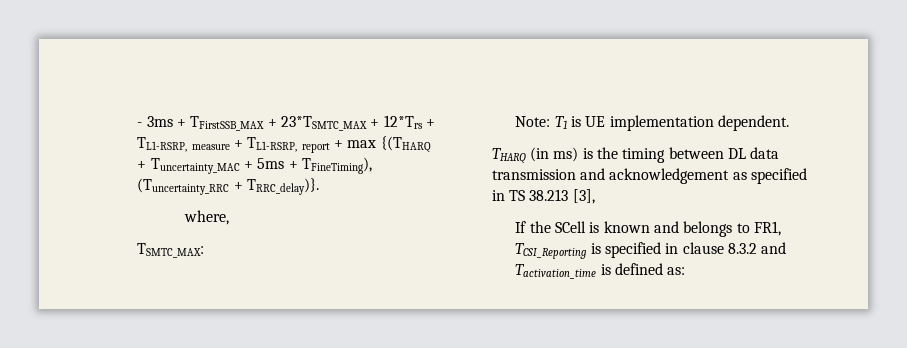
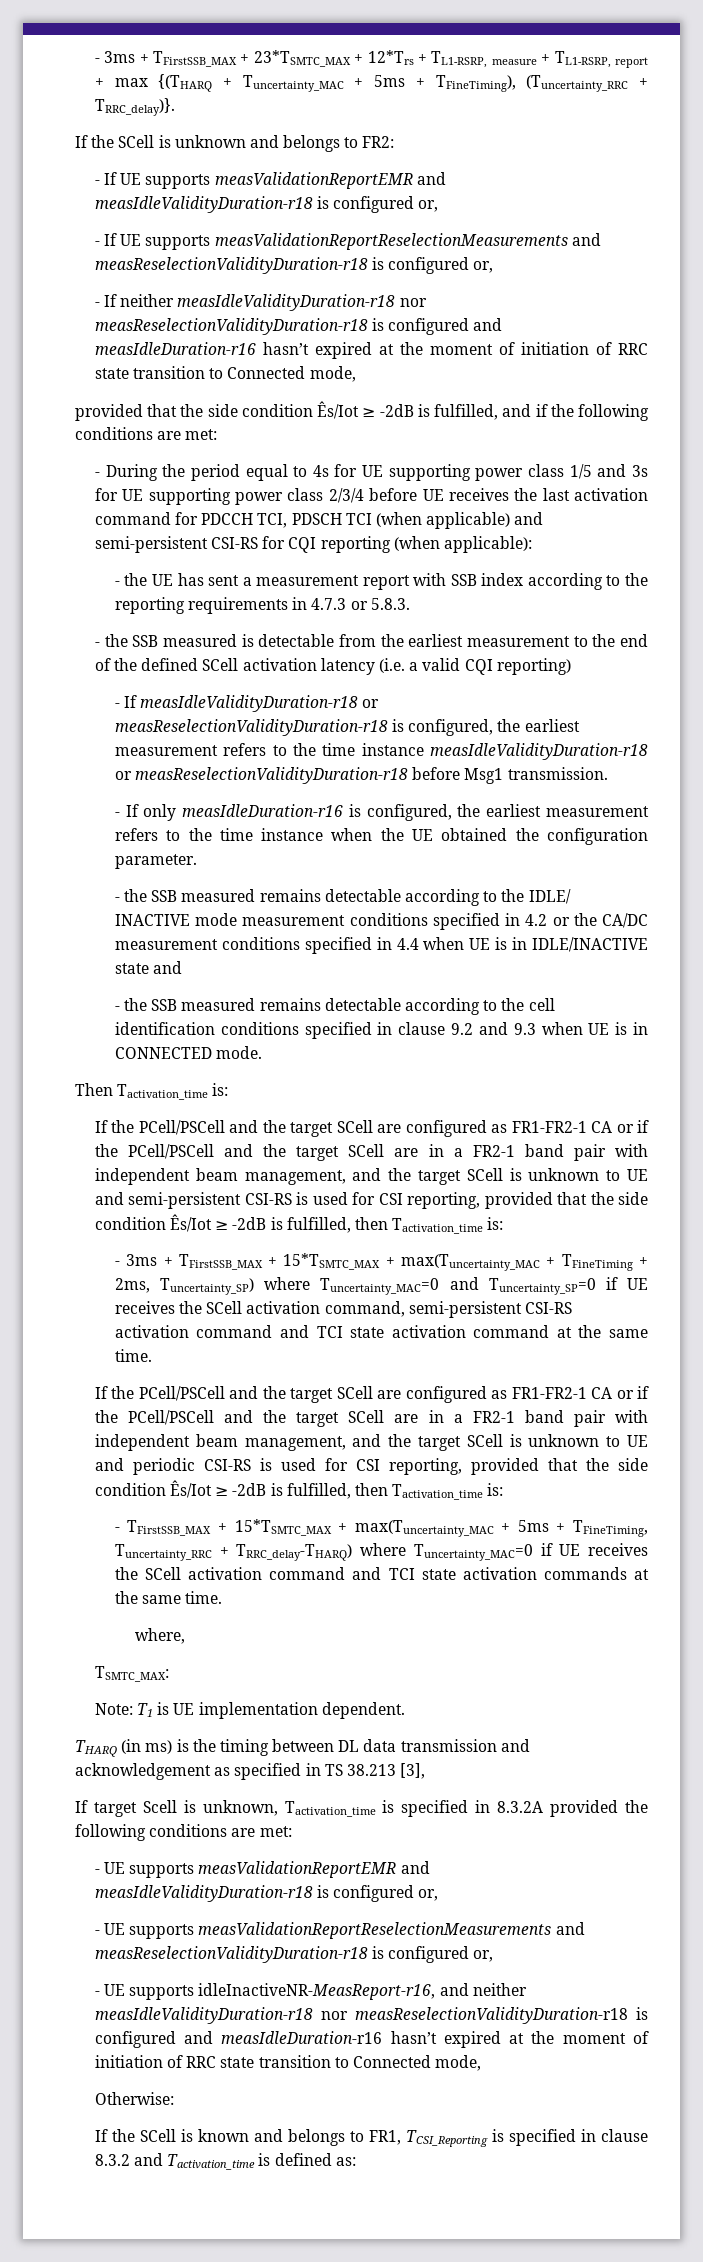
(320, 186) none -> [74,135,395,152] [94,172,446,189] [94,196,439,213] [94,233,601,250] [94,257,494,274] [94,294,427,311] [94,318,503,335] [94,342,648,359] [94,366,356,382] [74,401,649,421] [74,427,218,440] [94,464,648,481] [94,488,648,505] [94,512,544,529] [94,536,533,553] [114,573,649,590] [114,597,410,614] [94,634,649,647] [94,658,571,675] [114,695,380,712] [114,719,580,736] [114,743,648,760] [114,767,608,784] [114,804,649,821] [114,828,648,845] [114,854,197,869] [114,889,571,906] [114,913,649,930] [114,937,649,954] [114,961,183,974] [114,998,555,1015] [114,1022,648,1039] [114,1046,263,1059] [74,1083,229,1100] [94,1120,650,1137] [94,1144,648,1161] [94,1168,648,1185] [94,1192,648,1209] [94,1214,504,1234] [114,1253,649,1271] [114,1277,648,1295] [114,1301,572,1318] [114,1325,648,1338] [114,1349,152,1362] [94,1386,650,1403] [94,1410,648,1427] [94,1434,648,1451] [94,1458,648,1475] [94,1480,504,1500] [114,1519,648,1537] [114,1543,649,1561] [114,1567,650,1580] [114,1591,223,1604] // If the SCell is unknown and belongs to FR2: // - If UE supports measValidationReportEMR and measIdleValidityDuration-r18 is configured or, // - If UE supports measValidationReportReselectionMeasurements and measReselectionValidityDuration-r18 is configured or, // - If neither measIdleValidityDuration-r18 nor measReselectionValidityDuration-r18 is configured and measIdleDuration-r16 hasn’t expired at the moment of initiation of RRC state transition to Connected mode, // provided that the side condition Ês/Iot ≥ -2dB is fulfilled, and if the following conditions are met: // - During the period equal to 4s for UE supporting power class 1/5 and 3s for UE supporting power class 2/3/4 before UE receives the last activation command for PDCCH TCI, PDSCH TCI (when applicable) and semi-persistent CSI-RS for CQI reporting (when applicable): // - the UE has sent a measurement report with SSB index according to the reporting requirements in 4.7.3 or 5.8.3. // - the SSB measured is detectable from the earliest measurement to the end of the defined SCell activation latency (i.e. a valid CQI reporting) // - If measIdleValidityDuration-r18 or measReselectionValidityDuration-r18 is configured, the earliest measurement refers to the time instance measIdleValidityDuration-r18 or measReselectionValidityDuration-r18 before Msg1 transmission. // - If only measIdleDuration-r16 is configured, the earliest measurement refers to the time instance when the UE obtained the configuration parameter. // - the SSB measured remains detectable according to the IDLE/ INACTIVE mode measurement conditions specified in 4.2 or the CA/DC measurement conditions specified in 4.4 when UE is in IDLE/INACTIVE state and // - the SSB measured remains detectable according to the cell identification conditions specified in clause 9.2 and 9.3 when UE is in CONNECTED mode. // Then Tactivation_time is: // If the PCell/PSCell and the target SCell are configured as FR1-FR2-1 CA or if the PCell/PSCell and the target SCell are in a FR2-1 band pair with independent beam management, and the target SCell is unknown to UE and semi-persistent CSI-RS is used for CSI reporting, provided that the side condition Ês/Iot ≥ -2dB is fulfilled, then Tactivation_time is: // - 3ms + TFirstSSB_MAX + 15*TSMTC_MAX + max(Tuncertainty_MAC + TFineTiming + 2ms, Tuncertainty_SP) where Tuncertainty_MAC=0 and Tuncertainty_SP=0 if UE receives the SCell activation command, semi-persistent CSI-RS activation command and TCI state activation command at the same time. // If the PCell/PSCell and the target SCell are configured as FR1-FR2-1 CA or if the PCell/PSCell and the target SCell are in a FR2-1 band pair with independent beam management, and the target SCell is unknown to UE and periodic CSI-RS is used for CSI reporting, provided that the side condition Ês/Iot ≥ -2dB is fulfilled, then Tactivation_time is: // - TFirstSSB_MAX + 15*TSMTC_MAX + max(Tuncertainty_MAC + 5ms + TFineTiming, Tuncertainty_RRC + TRRC_delay-THARQ) where Tuncertainty_MAC=0 if UE receives the SCell activation command and TCI state activation commands at the same time.
(595, 196) none -> [74,1800,648,1817] [74,1824,292,1841] [94,1861,430,1878] [94,1885,439,1902] [94,1922,585,1939] [94,1946,494,1963] [94,1983,527,2000] [94,2007,648,2024] [94,2031,649,2048] [94,2055,482,2071] [94,2092,174,2105] // If target Scell is unknown, Tactivation_time is specified in 8.3.2A provided the following conditions are met: // - UE supports measValidationReportEMR and measIdleValidityDuration-r18 is configured or, // - UE supports measValidationReportReselectionMeasurements and measReselectionValidityDuration-r18 is configured or, // - UE supports idleInactiveNR-MeasReport-r16, and neither measIdleValidityDuration-r18 nor measReselectionValidityDuration-r18 is configured and measIdleDuration-r16 hasn’t expired at the moment of initiation of RRC state transition to Connected mode, // Otherwise:

